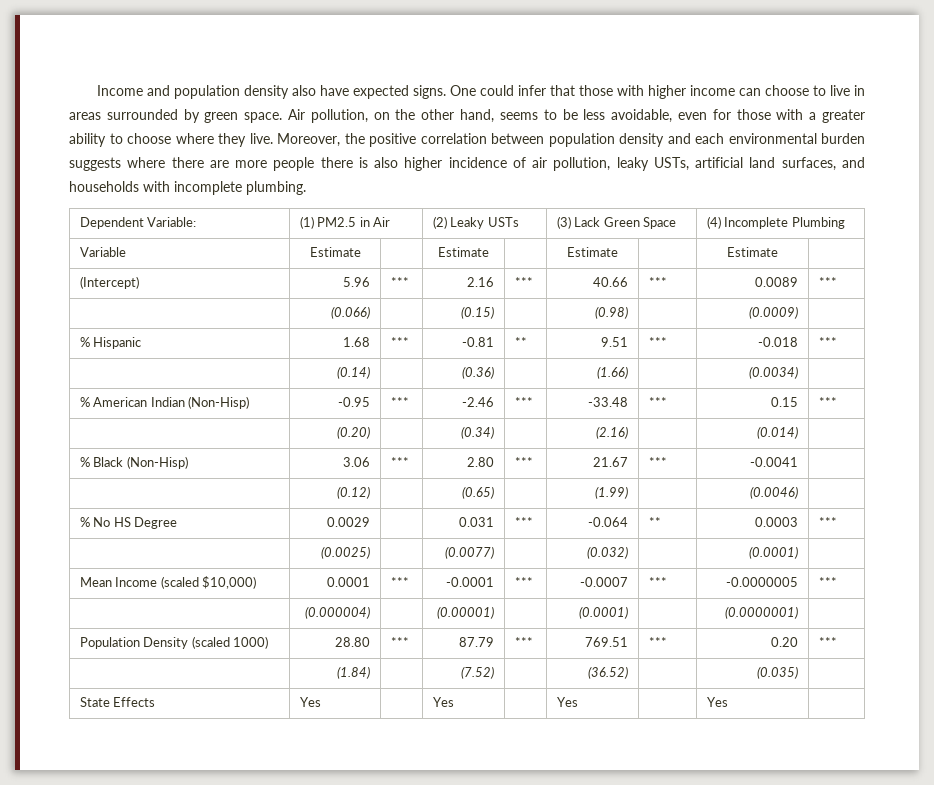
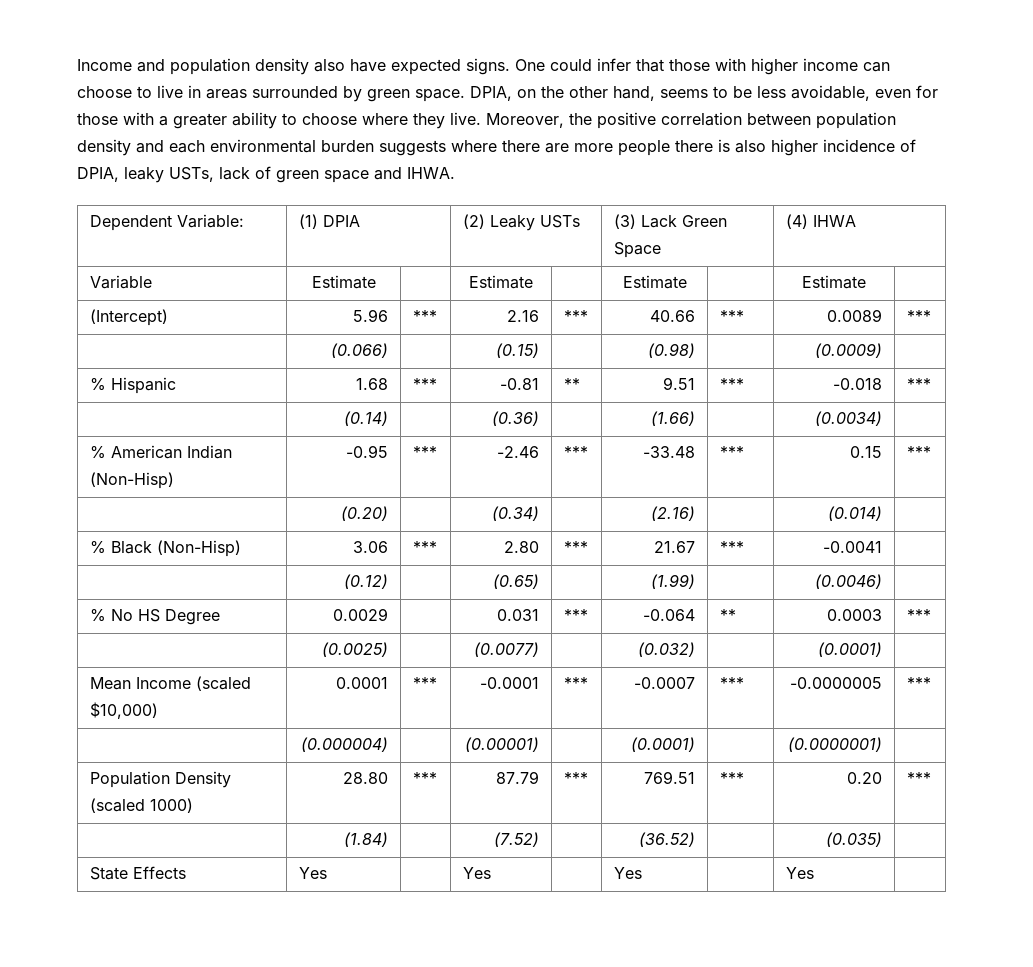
[288,109,368,123] Air pollution, -> [470,86,512,101] DPIA,
[532,157,866,171] [69,181,306,195] air pollution, leaky USTs, artificial land surfaces, and households with incomplete plumbing. -> [77,166,455,183] DPIA, leaky USTs, lack of green space and IHWA.
[317,217,391,227] PM2.5 in Air -> [322,215,360,227] DPIA
[724,217,845,229] Incomplete Plumbing -> [812,215,856,227] IHWA

